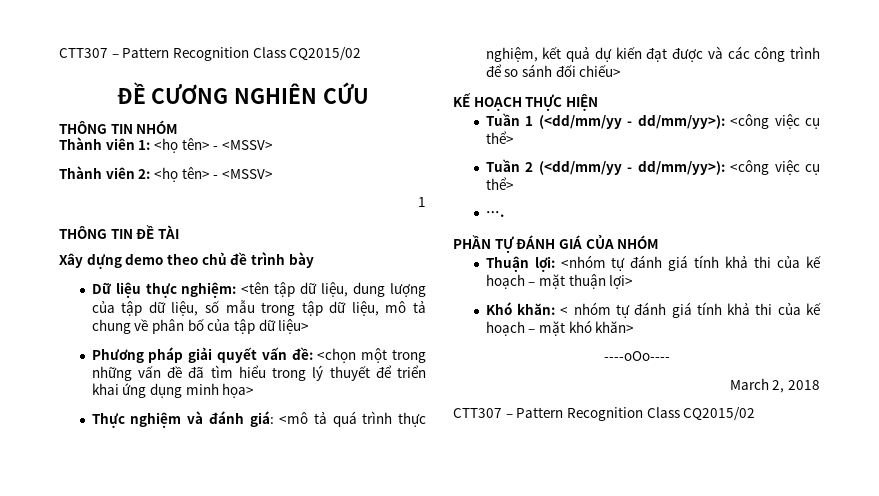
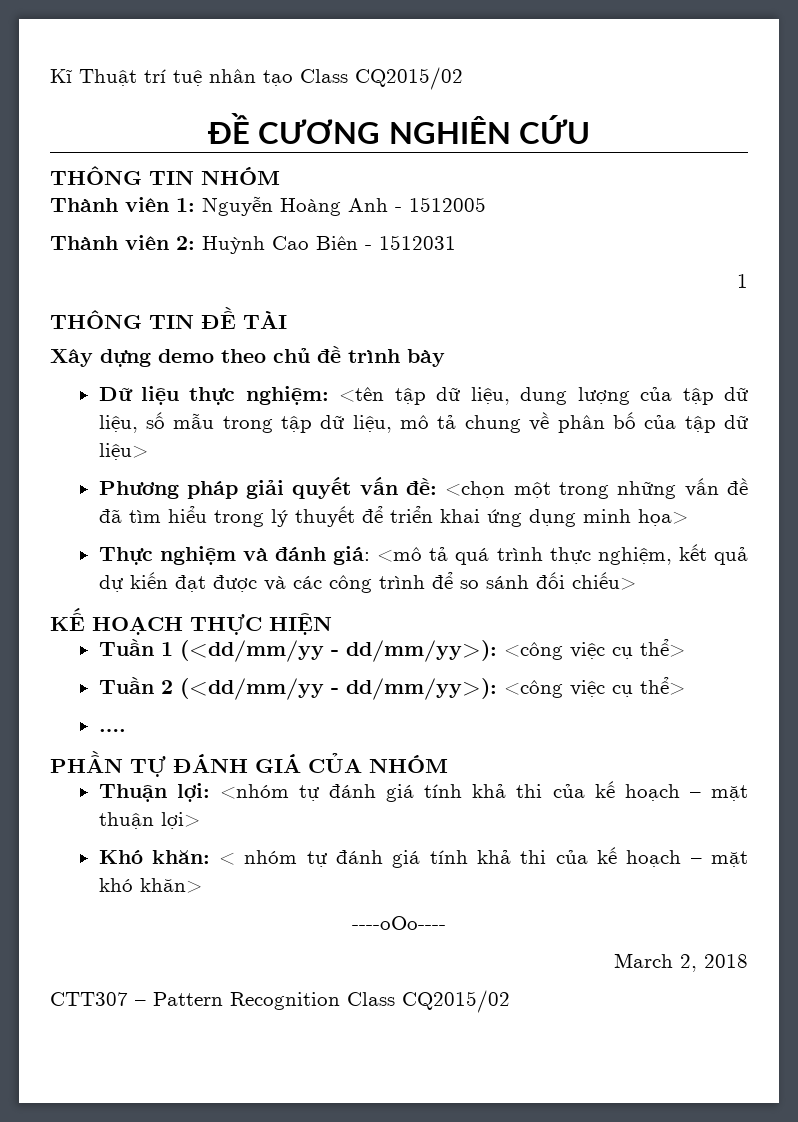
[59,47,249,61] CTT307 – Pattern Recognition -> [50,69,293,86] Kĩ Thuật trí tuệ nhân tạo
[153,138,273,153] [59,166,273,182] <họ tên> - <MSSV> // Thành viên 2: <họ tên> - <MSSV> -> [202,196,486,216] [50,235,456,254] Nguyễn Hoàng Anh - 1512005 // Thành viên 2: Huỳnh Cao Biên - 1512031

